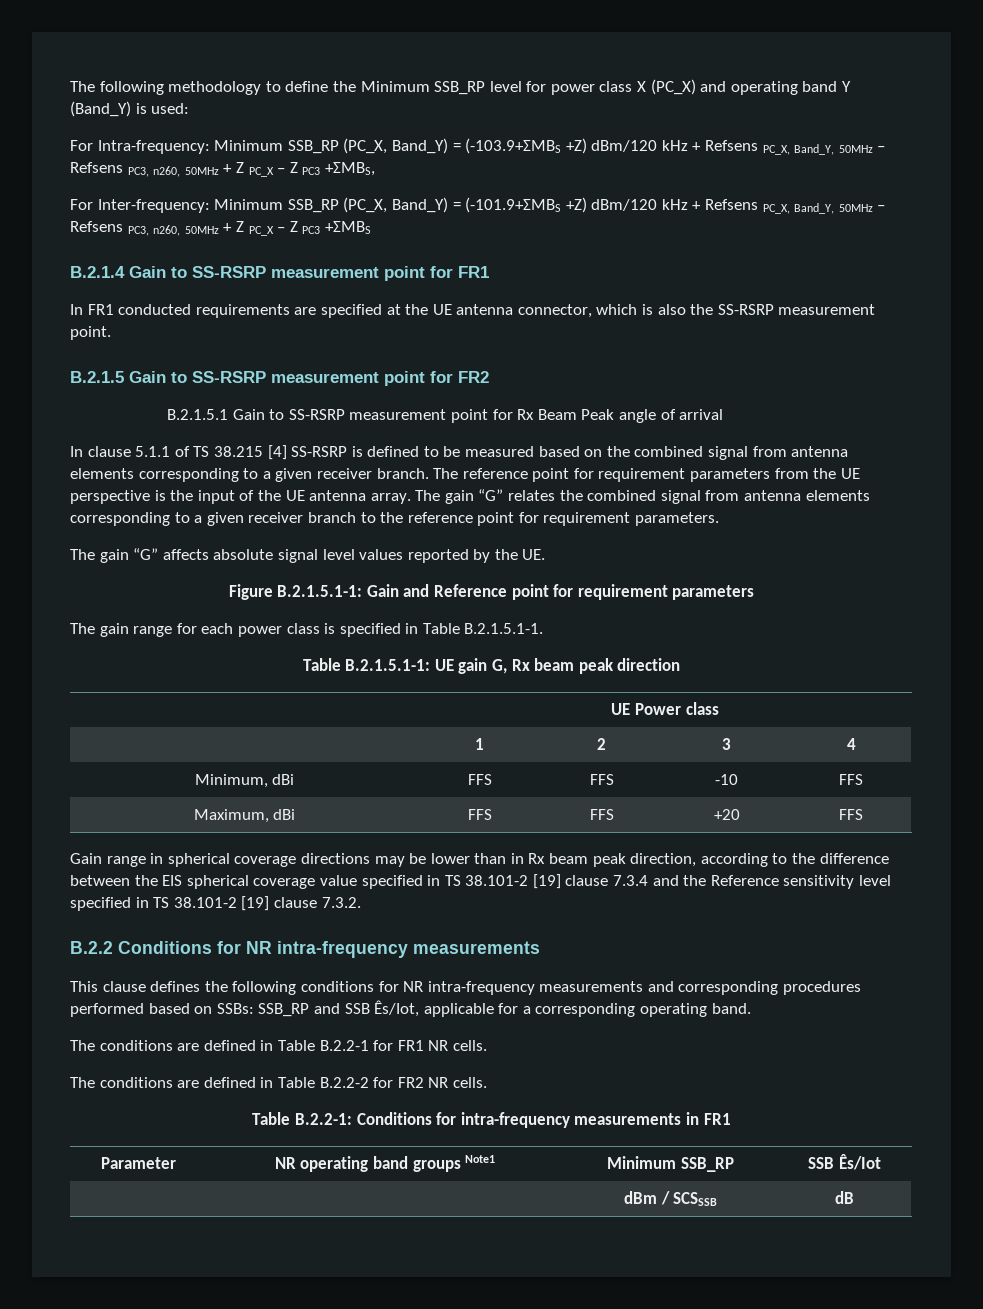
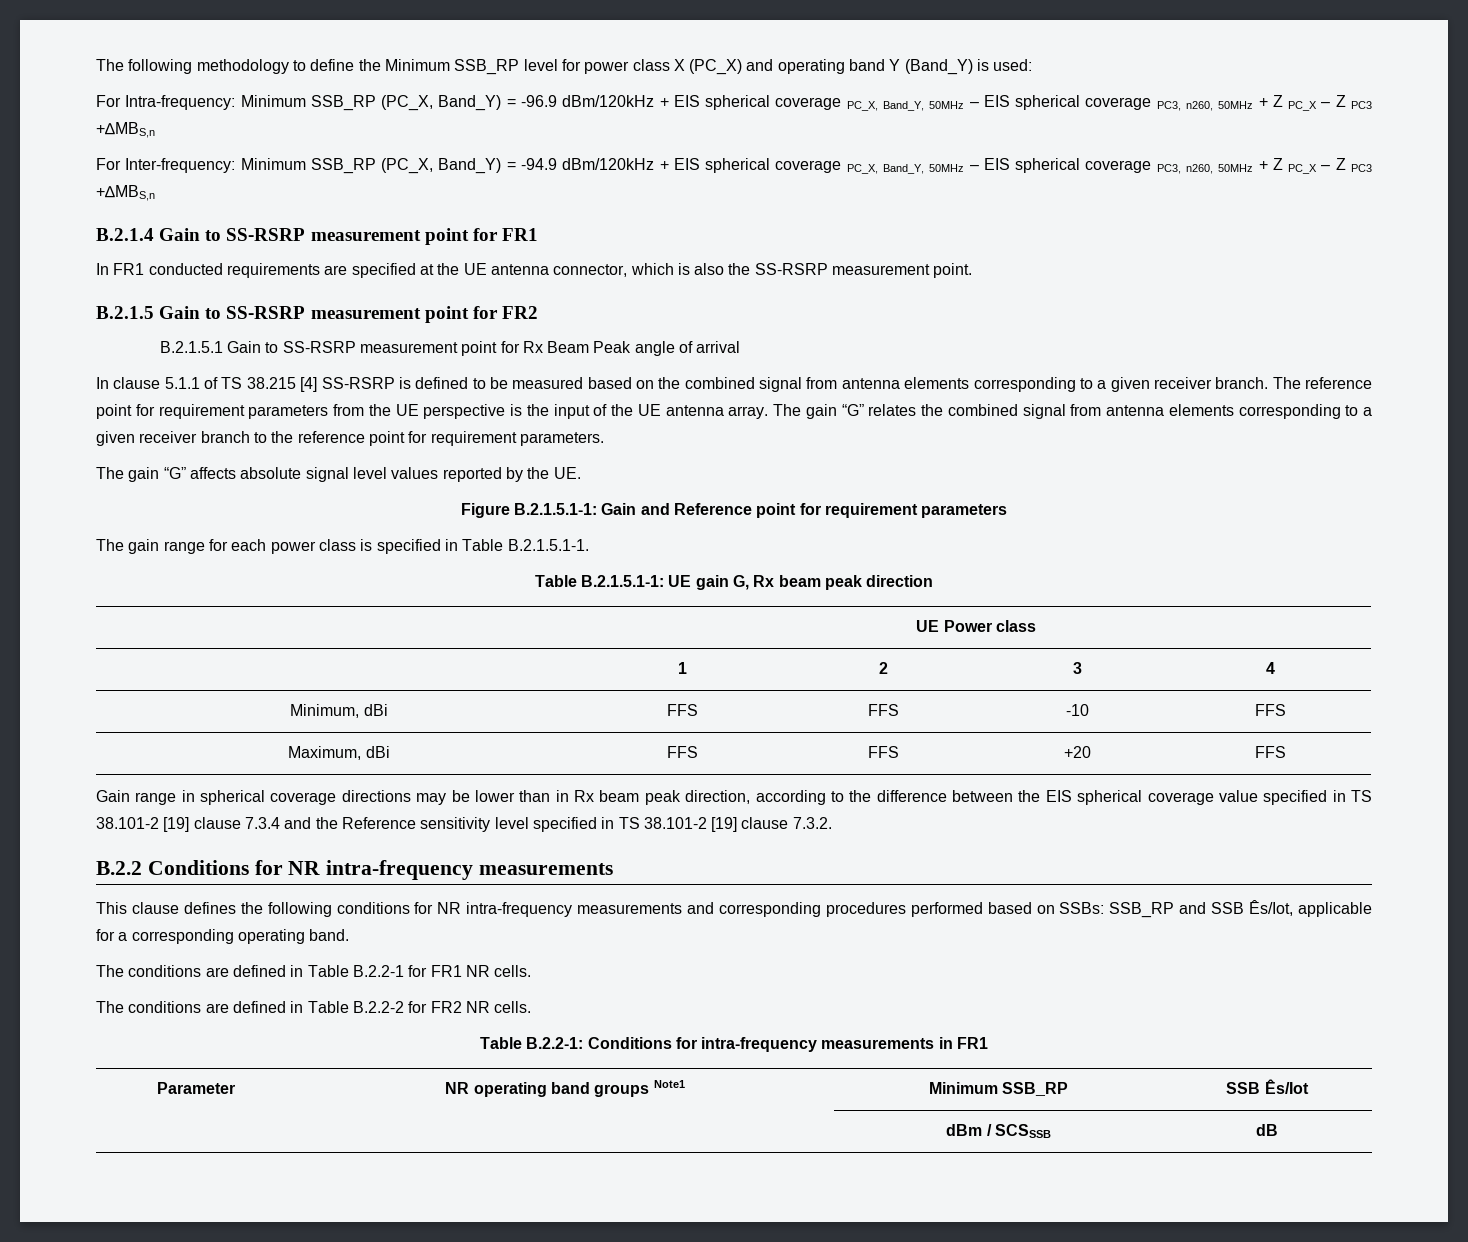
[465,138,886,155] [70,162,375,177] (-103.9+ΣMBS +Z) dBm/120 kHz + Refsens PC_X, Band_Y, 50MHz – Refsens PC3, n260, 50MHz + Z PC_X – Z PC3 +ΣMBS, -> [521,95,1372,111] [96,122,155,138] -96.9 dBm/120kHz + EIS spherical coverage PC_X, Band_Y, 50MHz – EIS spherical coverage PC3, n260, 50MHz + Z PC_X – Z PC3 +∆MBS,n
[465,197,886,214] [70,221,371,236] (-101.9+ΣMBS +Z) dBm/120 kHz + Refsens PC_X, Band_Y, 50MHz – Refsens PC3, n260, 50MHz + Z PC_X – Z PC3 +ΣMBS -> [521,158,1372,174] [96,185,155,201] -94.9 dBm/120kHz + EIS spherical coverage PC_X, Band_Y, 50MHz – EIS spherical coverage PC3, n260, 50MHz + Z PC_X – Z PC3 +∆MBS,n

